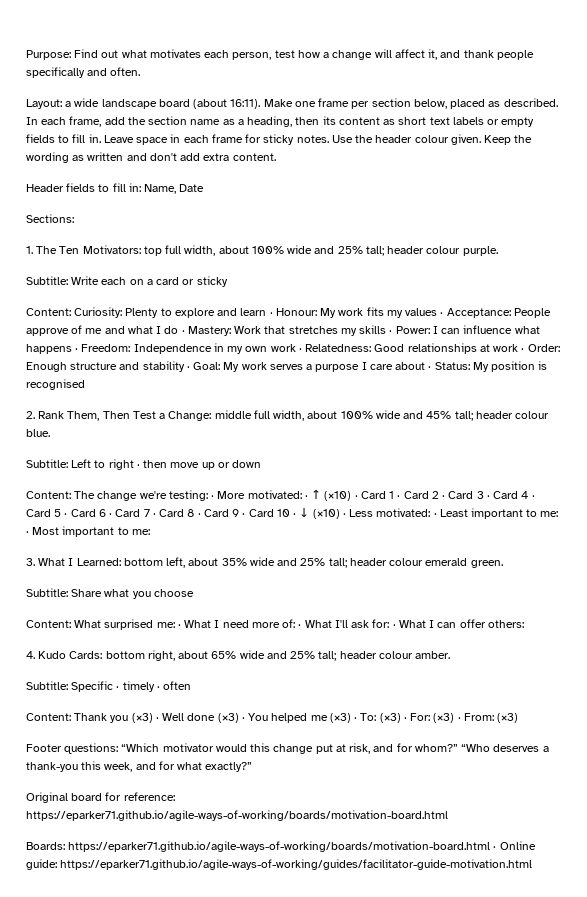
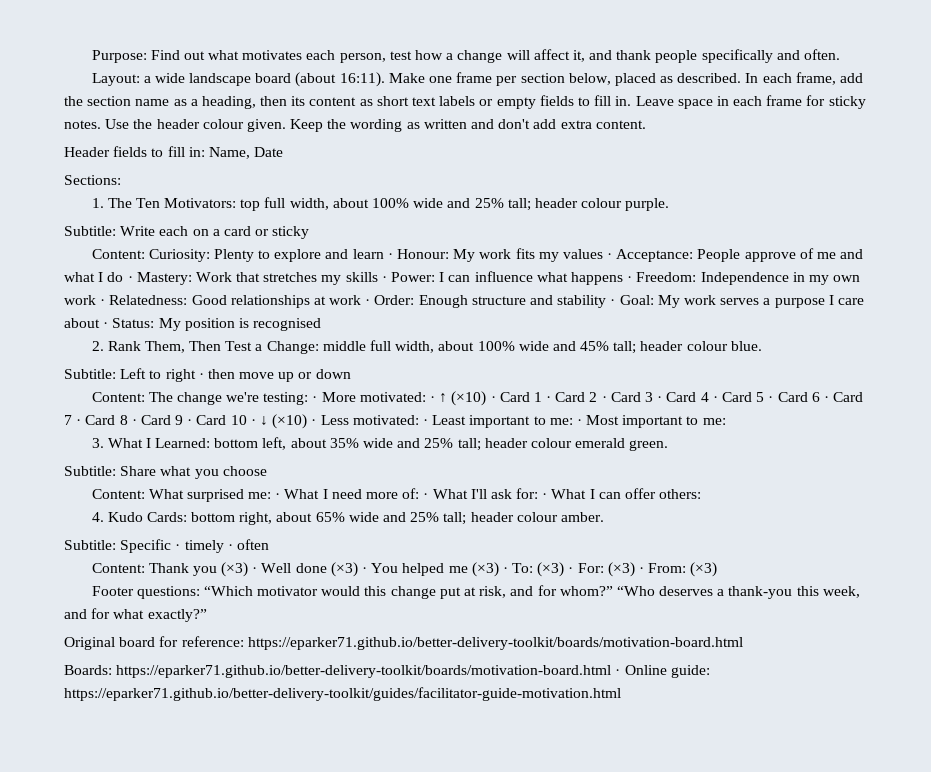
[26,810,448,821] https://eparker71.github.io/agile-ways-of-working/boards/motivation-board.html -> [247,637,743,650] https://eparker71.github.io/better-delivery-toolkit/boards/motivation-board.html
[68,841,491,852] https://eparker71.github.io/agile-ways-of-working/boards/motivation-board.html -> [116,665,612,678] https://eparker71.github.io/better-delivery-toolkit/boards/motivation-board.html
[60,859,533,870] https://eparker71.github.io/agile-ways-of-working/guides/facilitator-guide-motivation.html -> [64,687,621,701] https://eparker71.github.io/better-delivery-toolkit/guides/facilitator-guide-motivation.html

